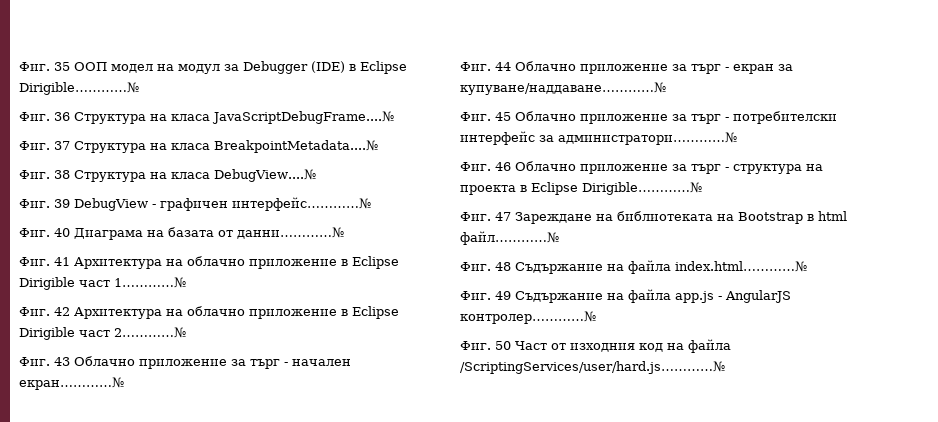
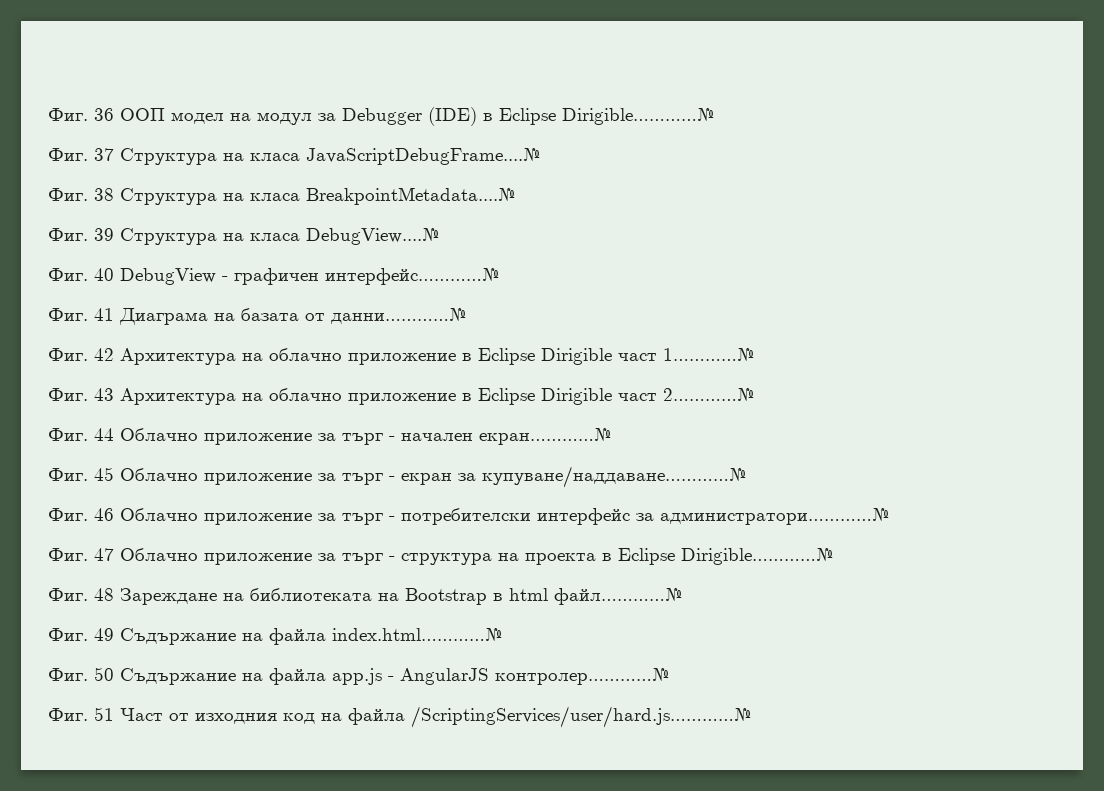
[19,62,70,71] Фиг. 35 -> [48,108,114,121] Фиг. 36
[54,112,70,121] 36 -> [94,148,114,161] 37
[54,141,70,150] 37 -> [94,188,114,201] 38
[54,170,70,179] 38 -> [94,228,114,241] 39
[54,199,70,208] 39 -> [94,268,114,281] 40
[54,228,70,237] 40 -> [94,308,114,321] 41
[54,257,70,266] 41 -> [94,348,114,361] 42
[54,307,70,316] 42 -> [94,388,114,401] 43
[54,357,70,366] 43 -> [94,428,114,441] 44
[495,62,511,71] 44 -> [94,467,114,481] 45
[495,112,511,121] 45 -> [94,508,114,521] 46
[495,162,511,171] 46 -> [94,548,114,561] 47
[495,212,511,221] 47 -> [94,588,114,601] 48
[495,262,511,271] 48 -> [94,628,114,641] 49
[495,291,511,300] 49 -> [94,667,114,681] 50
[495,341,511,350] 50 -> [94,707,114,721] 51

